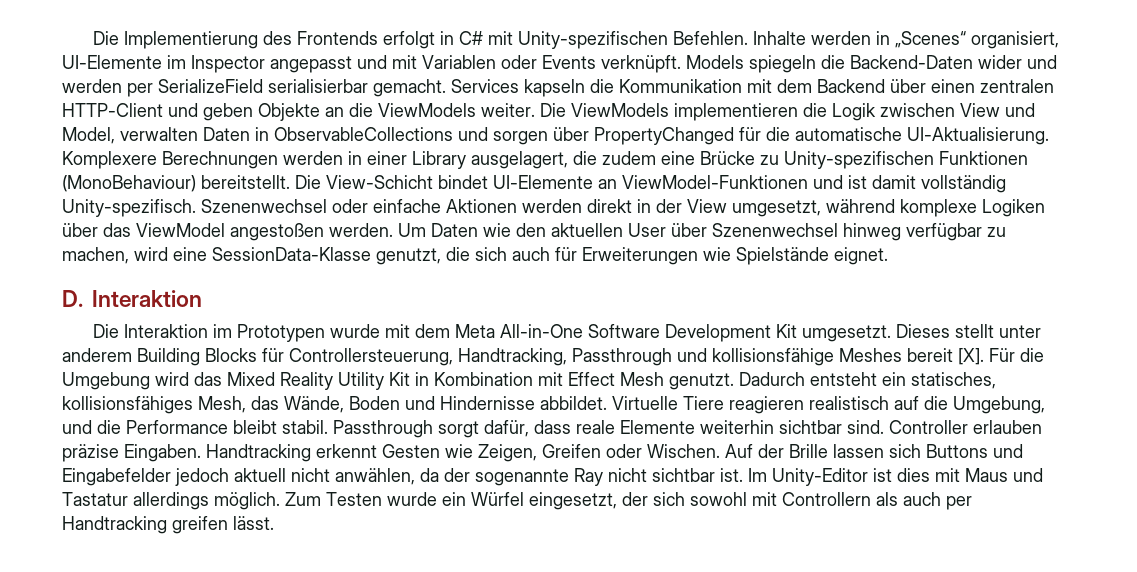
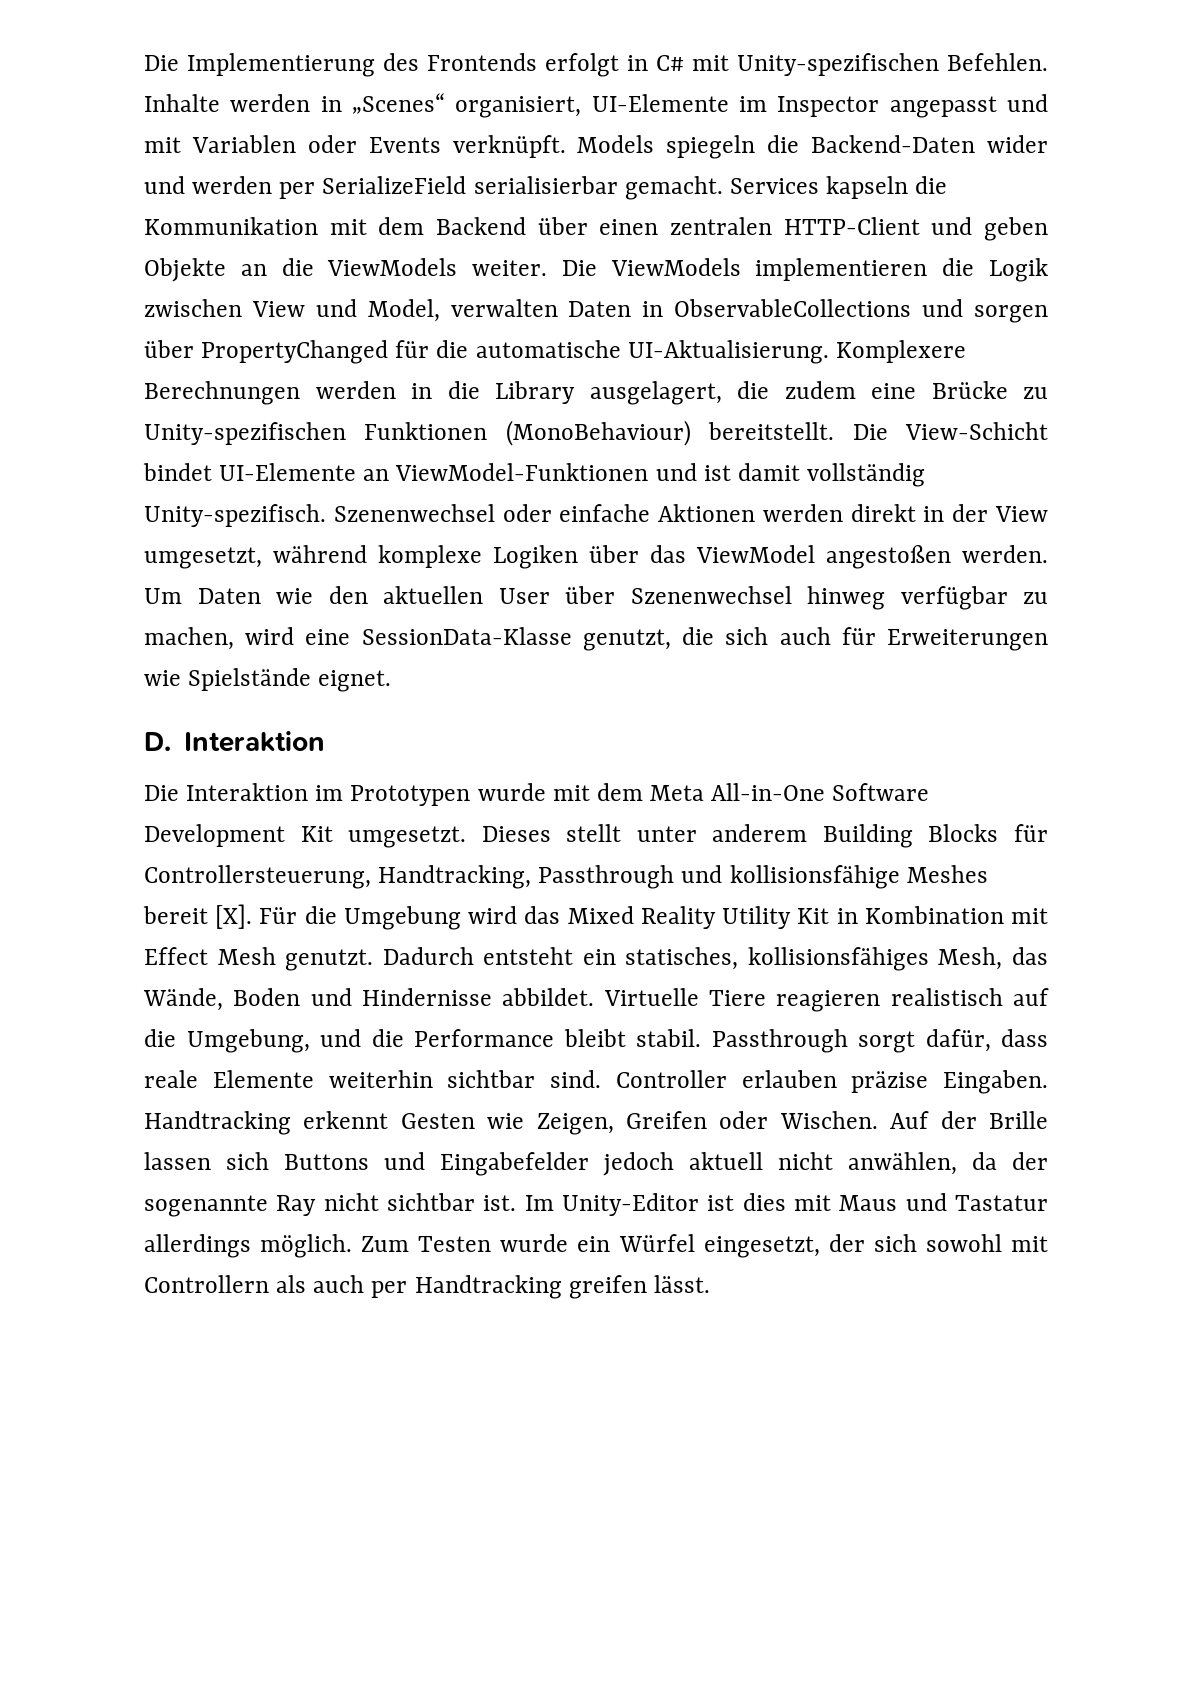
[367,151,407,165] einer -> [447,381,480,399] die

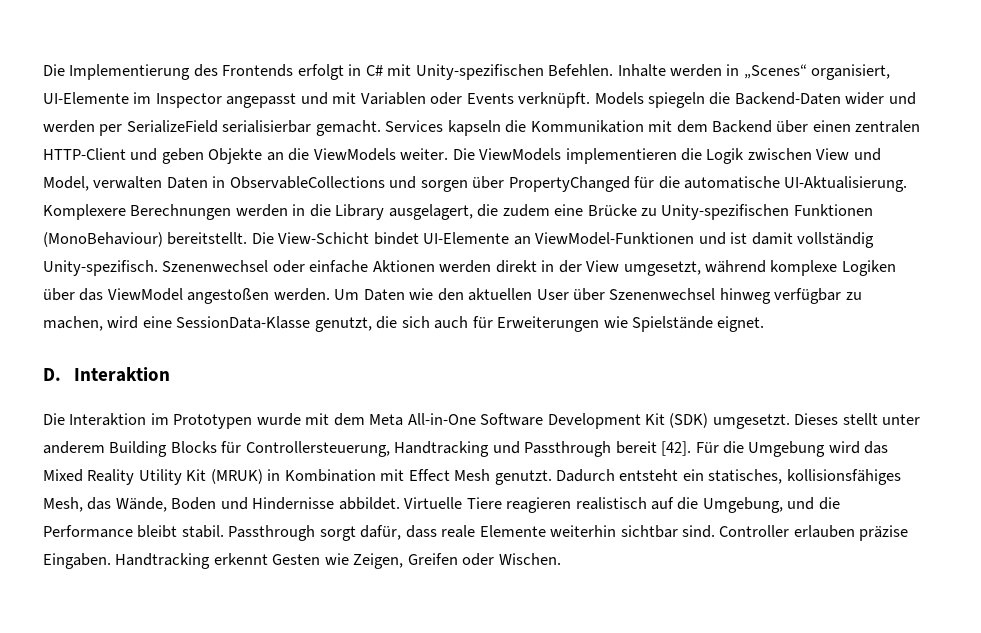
(333, 834) none -> [669,413,709,428] (SDK)
[378,865,988,889] [143,904,253,929] Handtracking, Passthrough und kollisionsfähige Meshes bereit [X]. -> [394,441,692,457] Handtracking und Passthrough bereit [42].
(830, 916) none -> [210,469,263,484] (MRUK)
[890,1111,1048,1129] [144,1152,1048,1176] [144,1193,1049,1217] [144,1234,1048,1258] [144,1275,710,1299] Auf der Brille lassen sich Buttons und Eingabefelder jedoch aktuell nicht anwählen, da der sogenannte Ray nicht sichtbar ist. Im Unity-Editor ist dies mit Maus und Tastatur allerdings möglich. Zum Testen wurde ein Würfel eingesetzt, der sich sowohl mit Controllern als auch per Handtracking greifen lässt. -> (561, 559) none

